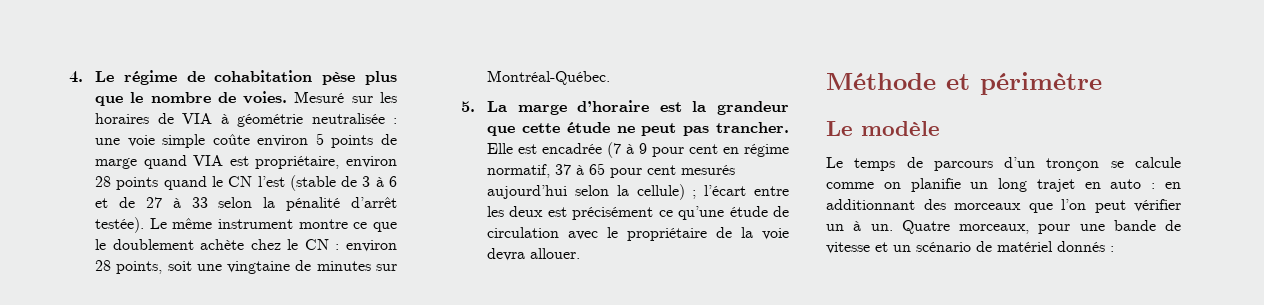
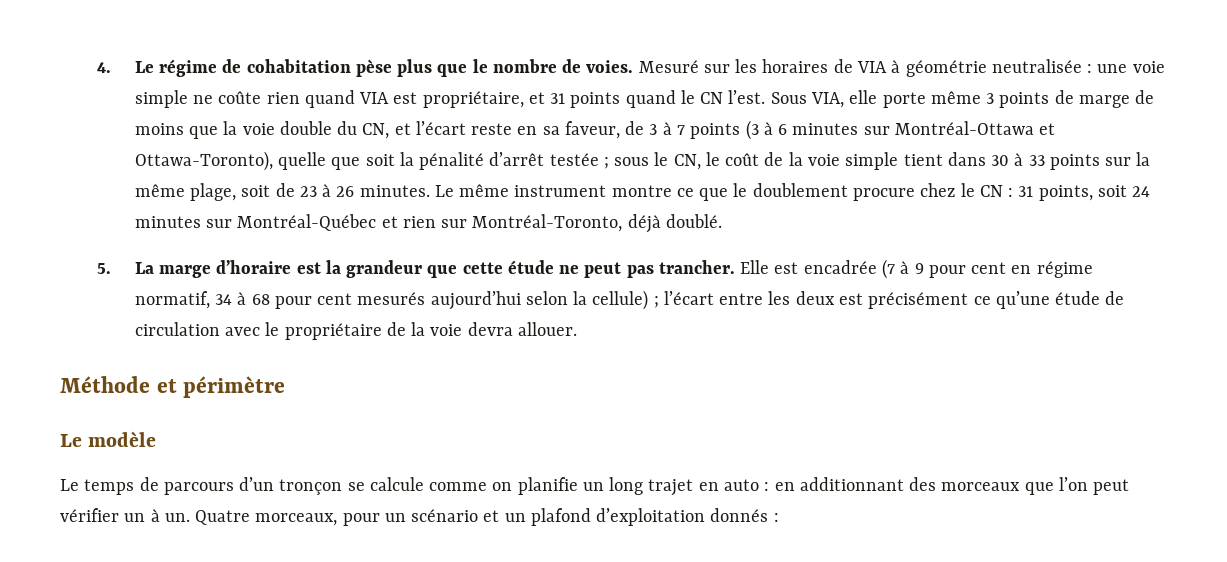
[212,133,397,148] [94,158,137,169] coûte environ 5 points de marge -> [193,91,300,104] ne coûte rien
[346,156,398,168] [94,176,111,187] environ 28 -> [528,92,566,104] et 31
[257,175,397,191] [94,197,398,211] [94,217,144,233] l’est (stable de 3 à 6 et de 27 à 33 selon la pénalité d’arrêt testée). -> [728,90,1155,108] [134,120,1056,140] [134,151,1151,171] [134,183,430,201] l’est. Sous VIA, elle porte même 3 points de marge de moins que la voie double du CN, et l’écart reste en sa faveur, de 3 à 7 points (3 à 6 minutes sur Montréal-Ottawa et Ottawa-Toronto), quelle que soit la pénalité d’arrêt testée ; sous le CN, le coût de la voie simple tient dans 30 à 33 points sur la même plage, soit de 23 à 26 minutes.
[200,239,245,250] achète -> [853,188,916,201] procure
[346,240,398,252] [94,260,397,274] [486,70,610,85] environ 28 points, soit une vingtaine de minutes sur Montréal-Québec. -> [1018,185,1151,201] [134,214,722,233] 31 points, soit 24 minutes sur Montréal-Québec et rien sur Montréal-Toronto, déjà doublé.
[554,163,605,175] 37 à 65 -> [215,292,270,305] 34 à 68
[1079,220,1181,231] [826,241,1053,254] une bande de vitesse et un scénario de matériel -> [384,508,706,526] un scénario et un plafond d’exploitation

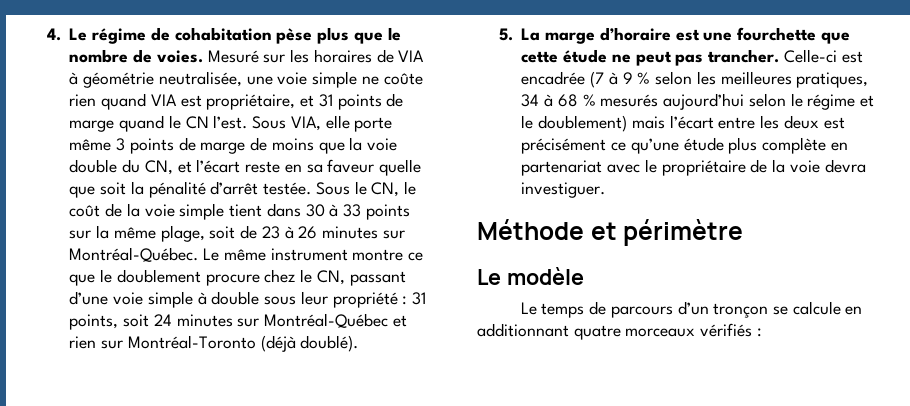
[991,59,1093,73] neutralisée : -> [158,71,242,87] neutralisée,
(621, 100) none -> [386,93,404,107] [69,120,115,132] de marge
[564,120,1056,140] [134,151,273,171] faveur, de 3 à 7 points (3 à 6 minutes sur Montréal-Ottawa et Ottawa-Toronto), -> [327,159,375,173] faveur
[549,153,650,169] testée ; sous -> [263,182,350,195] testée. Sous
[359,185,430,197] minutes. -> [321,226,405,239] [69,247,199,262] minutes sur Montréal-Québec.
[979,185,1003,197] CN -> [316,270,406,286] [69,291,398,308] CN, passant d’une voie simple à double sous leur propriété
[472,214,722,233] Montréal-Toronto, déjà doublé. -> [127,335,359,352] Montréal-Toronto (déjà doublé).
[325,260,423,278] la grandeur -> [703,27,817,41] une fourchette
[740,260,770,274] Elle -> [783,49,837,63] Celle-ci
[928,261,1093,278] [134,291,210,309] pour cent en régime normatif, -> [637,71,869,88] % selon les meilleures pratiques,
[274,293,353,309] pour cent -> [582,94,596,106] %
[573,290,659,310] la cellule) ; -> [790,93,874,110] [521,115,665,132] le régime et le doublement) mais
[1105,291,1125,305] [134,322,220,336] de circulation -> [728,137,848,154] [521,160,603,176] plus complète en partenariat
[517,322,577,336] allouer. -> [521,182,606,198] investiguer.
[429,477,1130,496] [60,508,769,526] comme on planifie un long trajet en auto : en additionnant des morceaux que l’on peut vérifier un à un. Quatre morceaux, pour un scénario et un plafond d’exploitation donnés -> [845,306,863,315] [477,323,753,340] en additionnant quatre morceaux vérifiés

